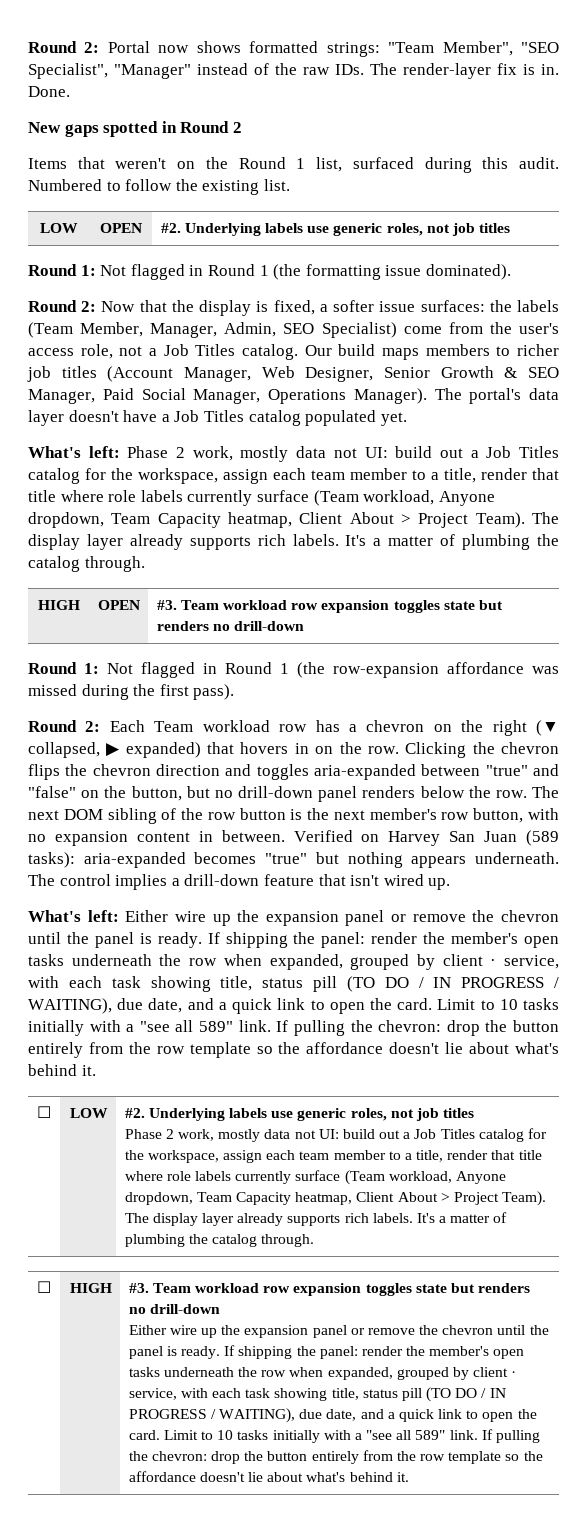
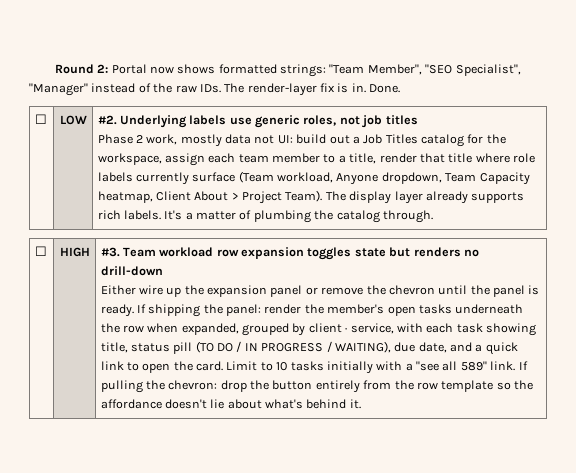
[28,121,242,137] [28,157,560,173] [28,179,290,195] [39,223,78,233] [99,223,142,233] [160,223,511,236] [28,264,511,280] [28,300,559,316] [28,322,559,338] [28,344,559,360] [27,366,559,382] [28,388,559,404] [28,410,407,426] [28,446,559,462] [28,468,559,484] [28,490,495,506] [28,512,559,528] [28,534,560,550] [28,556,145,572] [37,600,80,610] [97,600,140,610] [156,600,503,613] [156,621,304,631] [28,662,559,678] [28,684,235,700] [28,720,559,736] [28,742,560,758] [28,764,559,780] [28,786,559,802] [28,808,559,824] [28,830,559,846] [28,852,559,868] [28,874,451,890] [28,910,559,926] [28,932,560,948] [28,954,559,970] [28,976,559,992] [28,998,560,1014] [28,1020,559,1036] [28,1042,560,1058] [28,1064,96,1076] // New gaps spotted in Round 2 // Items that weren't on the Round 1 list, surfaced during this audit. Numbered to follow the existing list. // LOW | OPEN | #2. Underlying labels use generic roles, not job titles // Round 1: Not flagged in Round 1 (the formatting issue dominated). // Round 2: Now that the display is fixed, a softer issue surfaces: the labels (Team Member, Manager, Admin, SEO Specialist) come from the user's access role, not a Job Titles catalog. Our build maps members to richer job titles (Account Manager, Web Designer, Senior Growth & SEO Manager, Paid Social Manager, Operations Manager). The portal's data layer doesn't have a Job Titles catalog populated yet. // What's left: Phase 2 work, mostly data not UI: build out a Job Titles catalog for the workspace, assign each team member to a title, render that title where role labels currently surface (Team workload, Anyone dropdown, Team Capacity heatmap, Client About > Project Team). The display layer already supports rich labels. It's a matter of plumbing the catalog through. // HIGH | OPEN | #3. Team workload row expansion toggles state but renders no drill-down // Round 1: Not flagged in Round 1 (the row-expansion affordance was missed during the first pass). // Round 2: Each Team workload row has a chevron on the right (▼ collapsed, ▶ expanded) that hovers in on the row. Clicking the chevron flips the chevron direction and toggles aria-expanded between "true" and "false" on the button, but no drill-down panel renders below the row. The next DOM sibling of the row button is the next member's row button, with no expansion content in between. Verified on Harvey San Juan (589 tasks): aria-expanded becomes "true" but nothing appears underneath. The control implies a drill-down feature that isn't wired up. // What's left: Either wire up the expansion panel or remove the chevron until the panel is ready. If shipping the panel: render the member's open tasks underneath the row when expanded, grouped by client · service, with each task showing title, status pill (TO DO / IN PROGRESS / WAITING), due date, and a quick link to open the card. Limit to 10 tasks initially with a "see all 589" link. If pulling the chevron: drop the button entirely from the row template so the affordance doesn't lie about what's behind it. -> (401, 88) none

